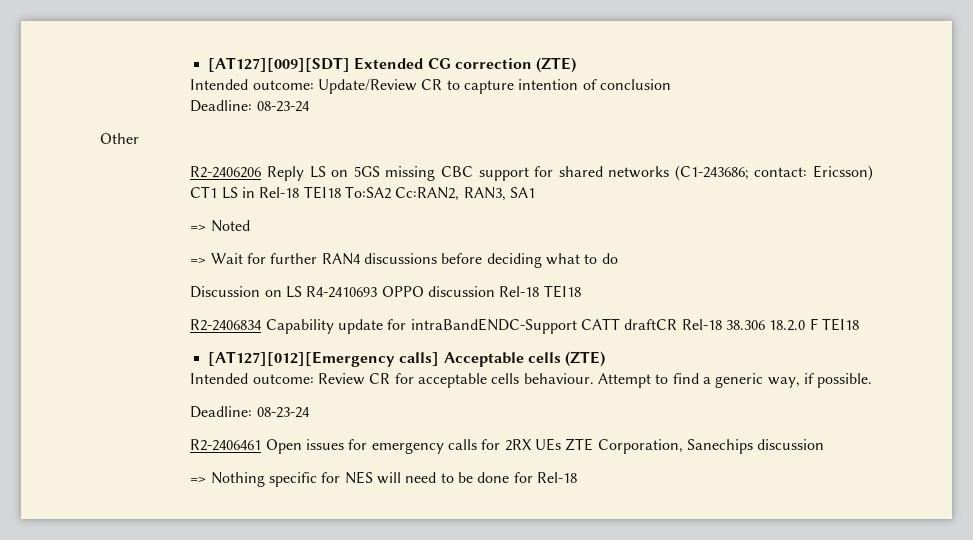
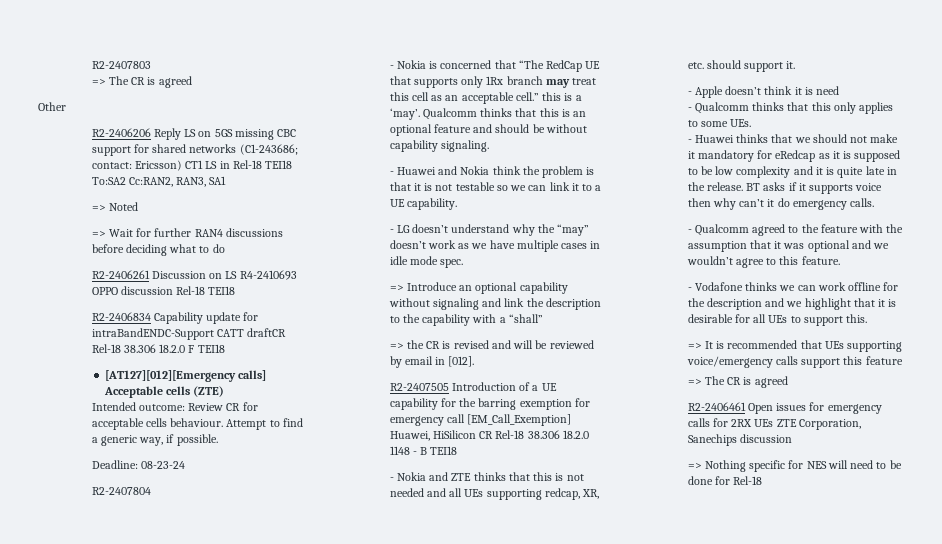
[208,57,577,73] [190,79,672,94] [190,100,310,112] [AT127][009][SDT] Extended CG correction (ZTE) // Intended outcome: Update/Review CR to capture intention of conclusion // Deadline: 08-23-24 -> [91,61,151,69] [91,76,192,88] R2-2407803 // => The CR is agreed
(618, 258) none -> [91,270,150,279] R2-2406261
(310, 412) none -> [91,487,151,495] [389,60,601,72] [389,76,597,88] [389,92,582,104] [389,108,587,120] [389,124,587,136] [389,140,489,152] [389,166,595,178] [389,182,602,191] [389,198,457,210] [389,224,590,236] [389,240,601,252] [389,256,464,268] [389,282,568,294] [388,298,601,310] [389,314,543,326] [389,340,594,349] [389,356,475,368] [389,382,557,391] [389,398,590,410] [389,414,572,426] [389,430,589,441] [389,446,458,455] [389,472,584,481] [389,488,600,500] [687,60,796,72] [687,86,840,98] [687,102,894,114] [687,119,752,127] [687,134,899,143] [687,150,901,162] [687,166,897,178] [687,182,883,194] [687,198,875,210] [687,224,904,236] [687,240,890,252] [686,256,840,268] [687,282,899,291] [687,298,897,310] [687,314,868,326] [687,340,903,352] [686,356,903,368] [687,376,788,388] // R2-2407804 // - Nokia is concerned that “The RedCap UE that supports only 1Rx branch may treat this cell as an acceptable cell.” this is a ‘may’. Qualcomm thinks that this is an optional feature and should be without capability signaling. // - Huawei and Nokia think the problem is that it is not testable so we can link it to a UE capability. // - LG doesn’t understand why the “may” doesn’t work as we have multiple cases in idle mode spec. // => Introduce an optional capability without signaling and link the description to the capability with a “shall” // => the CR is revised and will be reviewed by email in [012]. // R2-2407505 Introduction of a UE capability for the barring exemption for emergency call [EM_Call_Exemption] Huawei, HiSilicon CR Rel-18 38.306 18.2.0 1148 - B TEI18 // - Nokia and ZTE thinks that this is not needed and all UEs supporting redcap, XR, etc. should support it. // - Apple doesn’t think it is need // - Qualcomm thinks that this only applies to some UEs. // - Huawei thinks that we should not make it mandatory for eRedcap as it is supposed to be low complexity and it is quite late in the release. BT asks if it supports voice then why can’t it do emergency calls. // - Qualcomm agreed to the feature with the assumption that it was optional and we wouldn’t agree to this feature. // - Vodafone thinks we can work offline for the description and we highlight that it is desirable for all UEs to support this. // => It is recommended that UEs supporting voice/emergency calls support this feature // => The CR is agreed

